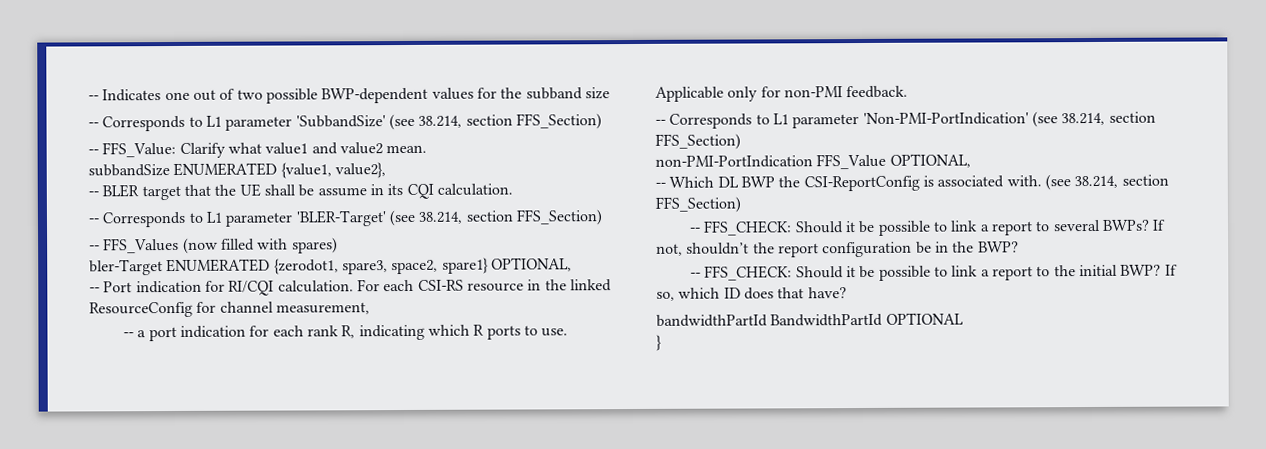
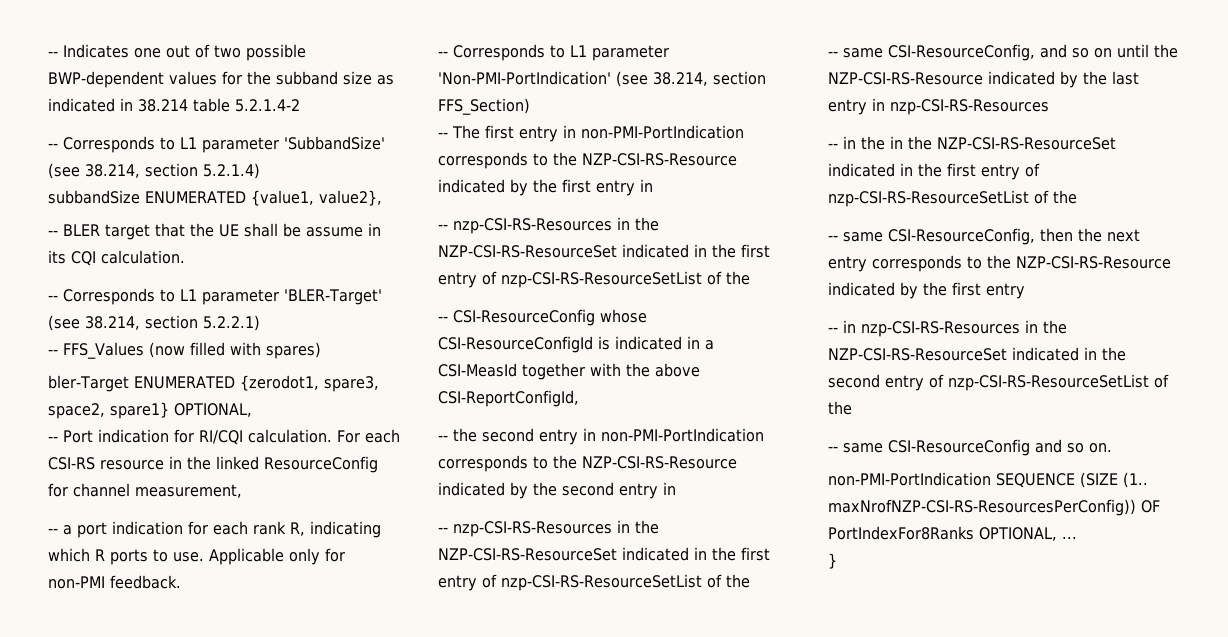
(610, 93) none -> [377,75,394,85] [48,98,300,112] as indicated in 38.214 table 5.2.1.4-2
[515,113,602,130] [88,141,428,158] FFS_Section) // -- FFS_Value: Clarify what value1 and value2 mean. -> [203,163,260,179] 5.2.1.4)
[515,209,603,226] FFS_Section) -> [203,315,260,331] 5.2.2.1)
[655,153,971,170] [655,174,1169,192] [655,196,741,213] [690,219,1167,236] [656,241,1019,258] [690,264,1178,281] [656,287,847,301] [656,312,964,327] non-PMI-PortIndication FFS_Value OPTIONAL, // -- Which DL BWP the CSI-ReportConfig is associated with. (see 38.214, section FFS_Section) // -- FFS_CHECK: Should it be possible to link a report to several BWPs? If not, shouldn’t the report configuration be in the BWP? // -- FFS_CHECK: Should it be possible to link a report to the initial BWP? If so, which ID does that have? // bandwidthPartId BandwidthPartId OPTIONAL -> [438,125,744,142] [438,152,737,169] [438,179,653,196] [438,217,659,234] [438,244,770,258] [438,271,750,288] [438,309,647,326] [438,336,714,353] [438,363,700,380] [438,390,579,407] [438,428,764,445] [438,455,737,472] [438,482,676,499] [438,520,659,537] [438,547,770,561] [438,574,750,591] [828,44,1178,61] [828,71,1139,88] [828,98,1049,115] [828,136,1116,150] [828,163,1040,180] [828,190,1077,207] [828,228,1140,245] [828,255,1171,272] [828,282,1025,299] [828,320,1067,337] [828,347,1126,361] [828,374,1169,391] [828,401,852,415] [828,439,1112,456] [828,472,1148,488] [828,499,1160,516] [828,526,1077,541] -- The first entry in non-PMI-PortIndication corresponds to the NZP-CSI-RS-Resource indicated by the first entry in // -- nzp-CSI-RS-Resources in the NZP-CSI-RS-ResourceSet indicated in the first entry of nzp-CSI-RS-ResourceSetList of the // -- CSI-ResourceConfig whose CSI-ResourceConfigId is indicated in a CSI-MeasId together with the above CSI-ReportConfigId, // -- the second entry in non-PMI-PortIndication corresponds to the NZP-CSI-RS-Resource indicated by the second entry in // -- nzp-CSI-RS-Resources in the NZP-CSI-RS-ResourceSet indicated in the first entry of nzp-CSI-RS-ResourceSetList of the // -- same CSI-ResourceConfig, and so on until the NZP-CSI-RS-Resource indicated by the last entry in nzp-CSI-RS-Resources // -- in the in the NZP-CSI-RS-ResourceSet indicated in the first entry of nzp-CSI-RS-ResourceSetList of the // -- same CSI-ResourceConfig, then the next entry corresponds to the NZP-CSI-RS-Resource indicated by the first entry // -- in nzp-CSI-RS-Resources in the NZP-CSI-RS-ResourceSet indicated in the second entry of nzp-CSI-RS-ResourceSetList of the // -- same CSI-ResourceConfig and so on. // non-PMI-PortIndication SEQUENCE (SIZE (1.. maxNrofNZP-CSI-RS-ResourcesPerConfig)) OF PortIndexFor8Ranks OPTIONAL, ...

